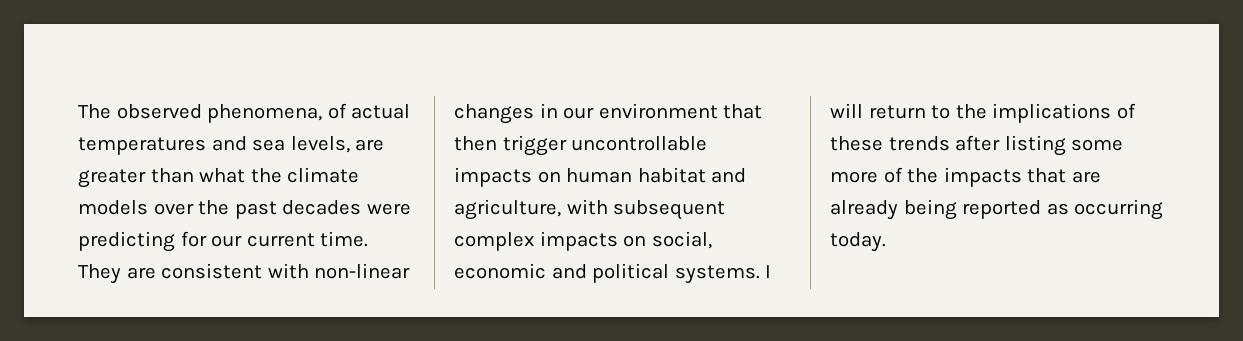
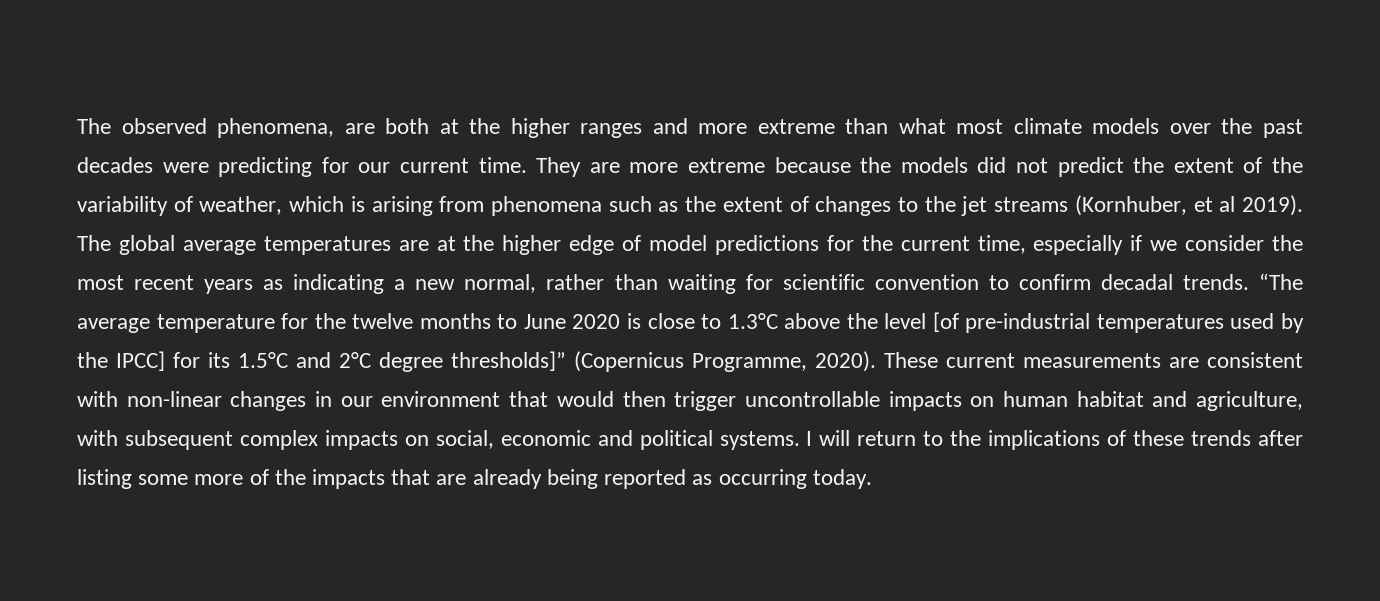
[327,103,411,119] [78,136,385,155] [78,169,146,188] of actual temperatures and sea levels, are greater -> [344,118,835,138] are both at the higher ranges and more extreme
[250,168,282,183] the -> [956,119,1004,134] most
(156, 273) none -> [629,157,1303,177] [77,195,1303,216] [77,235,1303,255] [77,273,1303,294] [77,312,1304,333] [77,351,1199,372] more extreme because the models did not predict the extent of the variability of weather, which is arising from phenomena such as the extent of changes to the jet streams (Kornhuber, et al 2019). The global average temperatures are at the higher edge of model predictions for the current time, especially if we consider the most recent years as indicating a new normal, rather than waiting for scientific convention to confirm decadal trends. “The average temperature for the twelve months to June 2020 is close to 1.3°C above the level [of pre-industrial temperatures used by the IPCC] for its 1.5°C and 2°C degree thresholds]” (Copernicus Programme, 2020). These current measurements are
(763, 111) none -> [556,391,614,407] would

